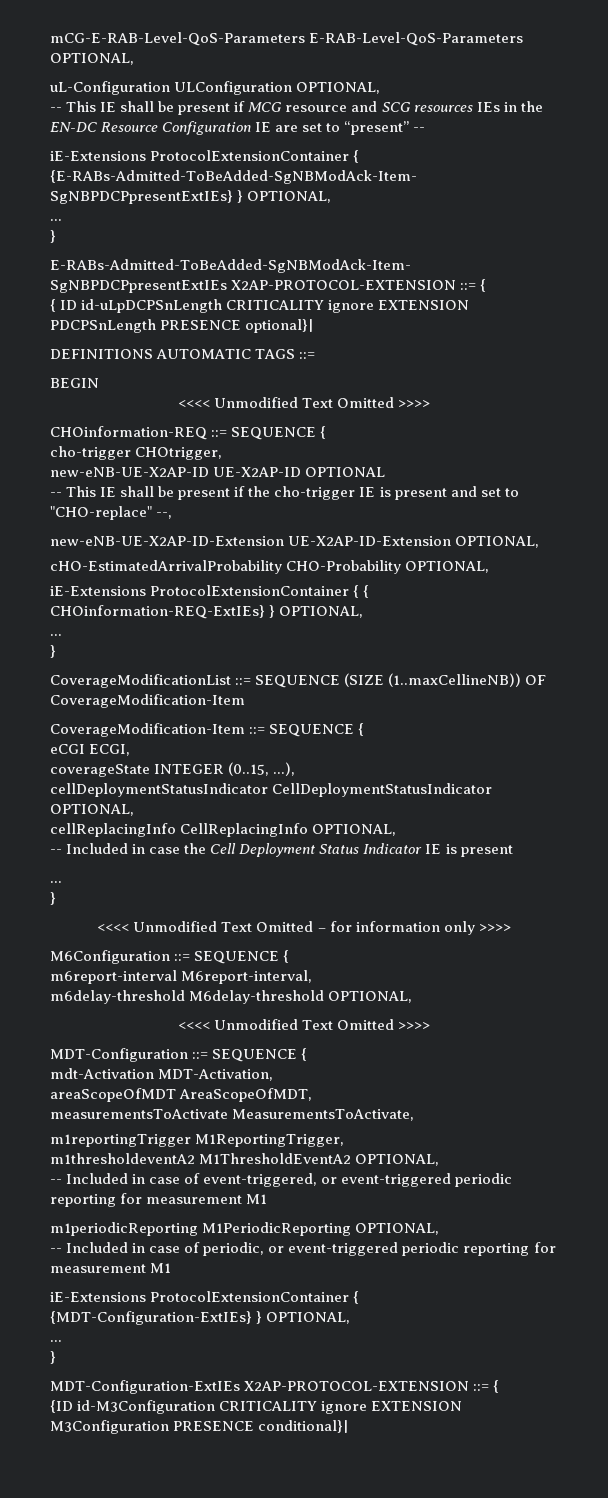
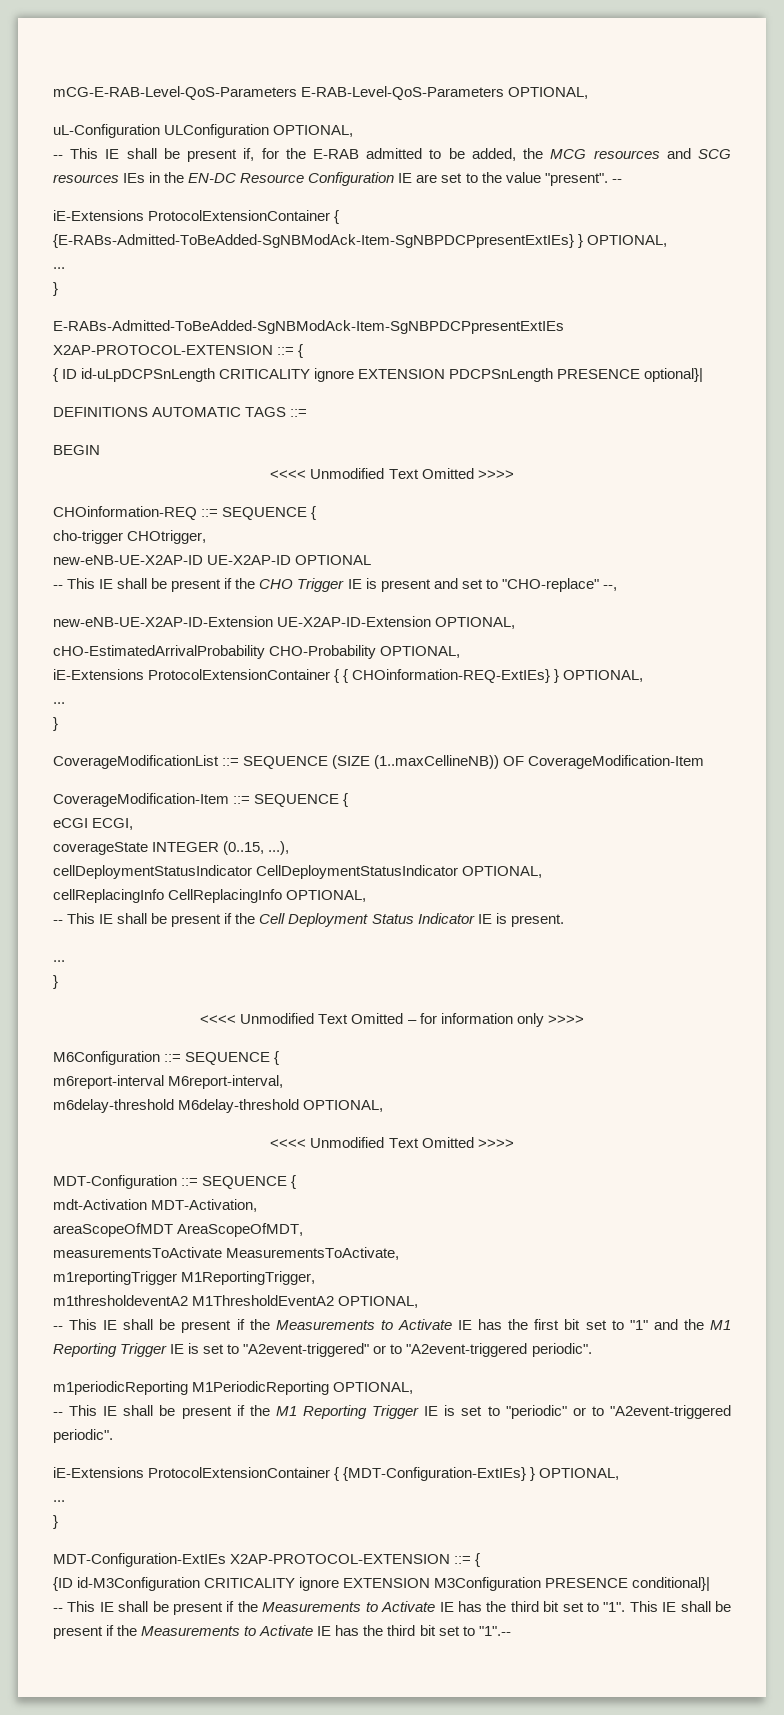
[234,101,348,112] if MCG resource -> [243,148,660,161] if, for the E-RAB admitted to be added, the MCG resources
[344,121,410,135] “present” -> [481,172,608,186] the value "present".
[274,486,356,500] cho-trigger -> [259,578,345,592] CHO Trigger
[66,843,181,854] Included in case -> [67,913,233,927] This IE shall be present if
[460,845,513,857] present -> [510,914,564,927] present.
[66,1173,513,1187] [50,1193,268,1207] [50,1222,440,1236] [50,1242,556,1256] [50,1263,172,1273] Included in case of event-triggered, or event-triggered periodic reporting for measurement M1 // m1periodicReporting M1PeriodicReporting OPTIONAL, // -- Included in case of periodic, or event-triggered periodic reporting for measurement M1 -> [69,1319,731,1333] [53,1343,592,1357] [53,1381,414,1395] [53,1405,731,1419] [53,1429,113,1443] This IE shall be present if the Measurements to Activate IE has the first bit set to "1" and the M1 Reporting Trigger IE is set to "A2event-triggered" or to "A2event-triggered periodic". // m1periodicReporting M1PeriodicReporting OPTIONAL, // -- This IE shall be present if the M1 Reporting Trigger IE is set to "periodic" or to "A2event-triggered periodic".
(349, 1426) none -> [53,1601,731,1615] [53,1625,511,1639] // -- This IE shall be present if the Measurements to Activate IE has the third bit set to "1". This IE shall be present if the Measurements to Activate IE has the third bit set to "1".--

